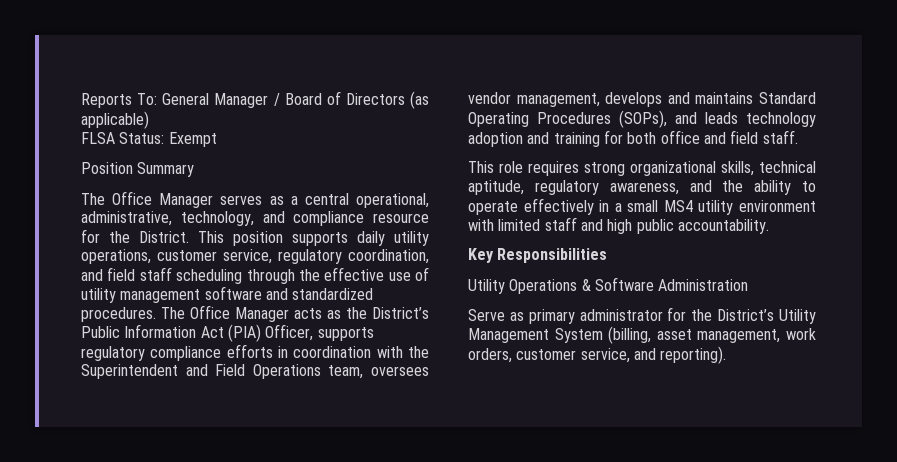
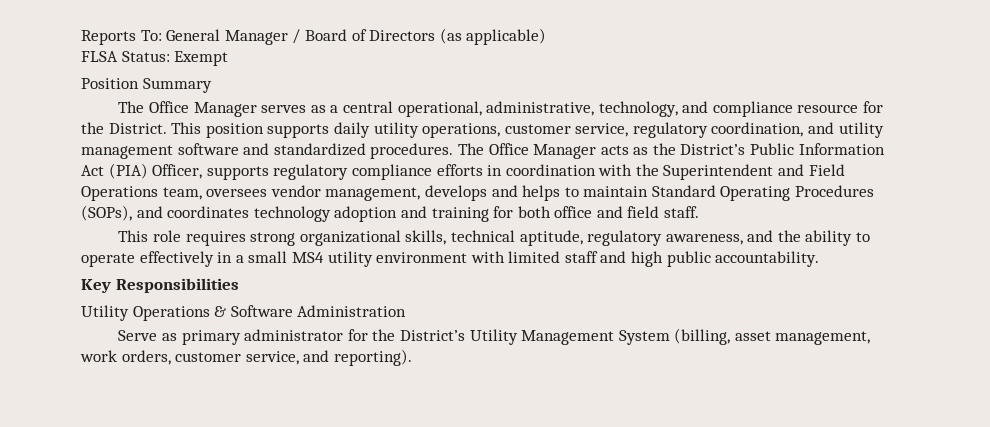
[107,267,429,284] field staff scheduling through the effective use of -> (835, 128) none
[695,92,754,104] maintains -> [522,185,649,201] helps to maintain
[705,112,738,124] leads -> [167,206,250,218] coordinates

